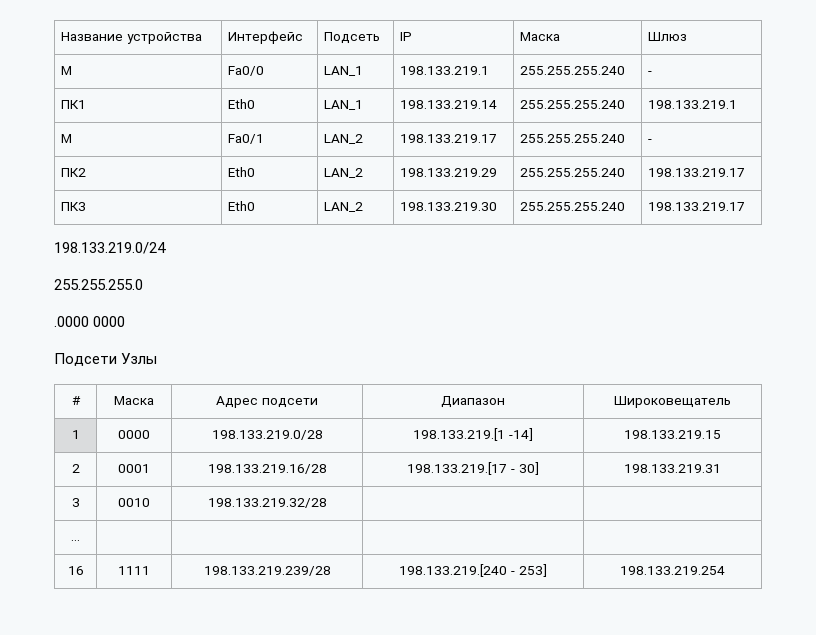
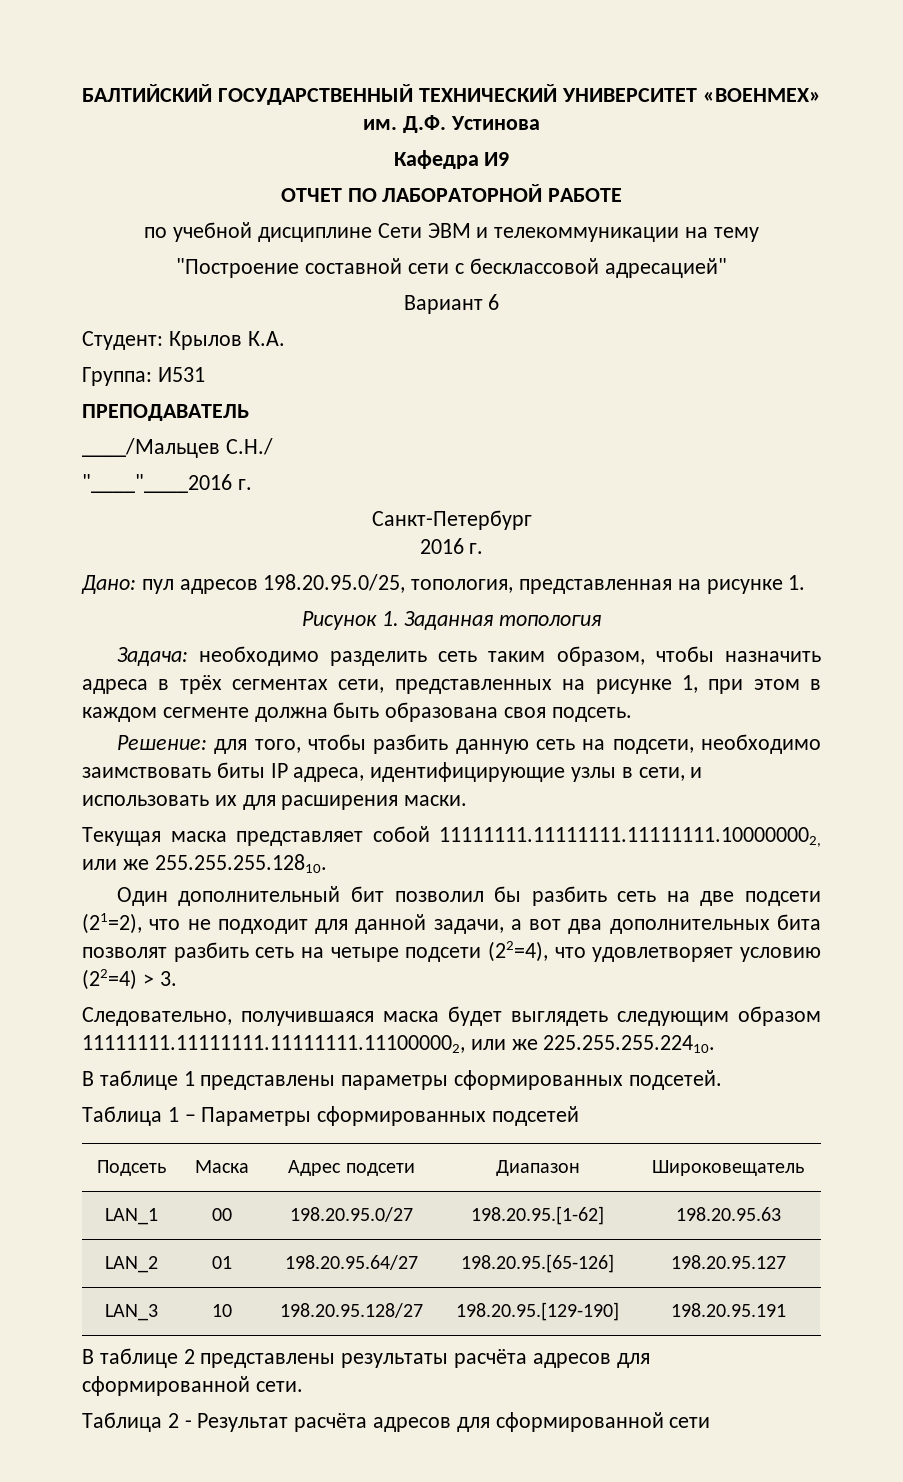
[61,32,203,44] [228,31,304,44] [324,32,381,44] [400,32,413,41] [520,32,561,41] [648,32,688,41] [61,66,73,75] [228,66,265,76] [324,66,364,76] [400,66,490,75] [520,66,626,75] [648,71,653,75] [61,100,87,109] [228,99,256,109] [324,100,364,110] [400,100,498,109] [520,100,626,109] [648,100,738,109] [61,134,73,143] [228,134,265,144] [324,134,364,144] [400,134,498,143] [520,134,626,143] [648,139,653,143] [61,168,87,177] [228,167,256,177] [324,168,364,178] [400,168,498,177] [520,168,626,177] [648,168,746,177] [61,202,87,211] [228,201,256,211] [324,202,364,212] [400,202,498,211] [520,202,626,211] [648,202,746,211] [54,242,166,254] [54,279,143,290] [54,316,126,327] [54,353,158,366] [71,396,81,405] Название устройства | Интерфейс | Подсеть | IP | Маска | Шлюз // M | Fa0/0 | LAN_1 | 198.133.219.1 | 255.255.255.240 | - // ПК1 | Eth0 | LAN_1 | 198.133.219.14 | 255.255.255.240 | 198.133.219.1 // М | Fa0/1 | LAN_2 | 198.133.219.17 | 255.255.255.240 | - // ПК2 | Eth0 | LAN_2 | 198.133.219.29 | 255.255.255.240 | 198.133.219.17 // ПКЗ | Eth0 | LAN_2 | 198.133.219.30 | 255.255.255.240 | 198.133.219.17 // 198.133.219.0/24 // 255.255.255.0 // .0000 0000 // Подсети Узлы // # -> [82,84,821,105] [363,115,540,133] [393,150,510,169] [280,184,623,202] [144,222,759,242] [176,258,727,278] [403,294,500,314] [82,331,285,350] [82,367,205,386] [82,404,249,421] [82,438,273,458] [82,474,252,493] [371,510,532,530] [419,538,484,554] [81,574,806,594] [301,611,602,630] [116,646,821,666] [82,675,821,694] [82,702,632,722] [116,734,821,754] [82,762,703,782] [82,795,468,810] [82,826,821,847] [82,854,327,873] [116,886,821,906] [82,913,821,934] [82,941,821,962] [82,969,177,990] [82,1006,821,1026] [82,1035,716,1053] [82,1070,722,1090] [82,1106,580,1126] [97,1160,166,1176] БАЛТИЙСКИЙ ГОСУДАРСТВЕННЫЙ ТЕХНИЧЕСКИЙ УНИВЕРСИТЕТ «ВОЕНМЕХ» им. Д.Ф. Устинова // Кафедра И9 // ОТЧЕТ ПО ЛАБОРАТОРНОЙ РАБОТЕ // по учебной дисциплине Сети ЭВМ и телекоммуникации на тему // "Построение составной сети с бесклассовой адресацией" // Вариант 6 // Студент: Крылов К.А. // Группа: И531 // ПРЕПОДАВАТЕЛЬ // ____/Мальцев С.Н./ // "____"____2016 г. // Санкт-Петербург // 2016 г. // Дано: пул адресов 198.20.95.0/25, топология, представленная на рисунке 1. // Рисунок 1. Заданная топология // Задача: необходимо разделить сеть таким образом, чтобы назначить адреса в трёх сегментах сети, представленных на рисунке 1, при этом в каждом сегменте должна быть образована своя подсеть. // Решение: для того, чтобы разбить данную сеть на подсети, необходимо заимствовать биты IP адреса, идентифицирующие узлы в сети, и использовать их для расширения маски. // Текущая маска представляет собой 11111111.11111111.11111111.100000002, или же 255.255.255.12810. // Один дополнительный бит позволил бы разбить сеть на две подсети (21=2), что не подходит для данной задачи, а вот два дополнительных бита позволят разбить сеть на четыре подсети (22=4), что удовлетворяет условию (22=4) > 3. // Следовательно, получившаяся маска будет выглядеть следующим образом 11111111.11111111.11111111.111000002, или же 225.255.255.22410. // В таблице 1 представлены параметры сформированных подсетей. // Таблица 1 – Параметры сформированных подсетей // Подсеть
[71,430,80,439] [118,430,150,439] [211,430,323,440] [413,428,533,441] [624,430,721,439] [71,464,80,473] [118,464,150,473] [207,464,327,474] [407,462,539,475] [624,464,721,473] [71,498,80,507] [118,498,150,507] [207,498,327,508] [71,540,80,541] [67,566,84,575] [118,566,150,575] [203,566,331,576] [399,564,547,577] [620,566,725,575] 1 | 0000 | 198.133.219.0/28 | 198.133.219.[1 -14] | 198.133.219.15 // 2 | 0001 | 198.133.219.16/28 | 198.133.219.[17 - 30] | 198.133.219.31 // 3 | 0010 | 198.133.219.32/28 | | // … | | | | // 16 | 1111 | 198.133.219.239/28 | 198.133.219.[240 - 253] | 198.133.219.254 -> [105,1208,158,1225] [212,1208,232,1221] [290,1207,413,1222] [471,1206,604,1225] [675,1207,781,1221] [105,1256,158,1273] [212,1256,232,1269] [285,1255,418,1270] [461,1254,614,1273] [670,1255,786,1269] [105,1304,158,1321] [212,1304,232,1317] [280,1303,423,1318] [456,1302,619,1321] [670,1303,786,1317] [82,1348,650,1368] [82,1376,303,1396] [82,1412,711,1432] LAN_1 | 00 | 198.20.95.0/27 | 198.20.95.[1-62] | 198.20.95.63 // LAN_2 | 01 | 198.20.95.64/27 | 198.20.95.[65-126] | 198.20.95.127 // LAN_3 | 10 | 198.20.95.128/27 | 198.20.95.[129-190] | 198.20.95.191 // В таблице 2 представлены результаты расчёта адресов для сформированной сети. // Таблица 2 - Результат расчёта адресов для сформированной сети

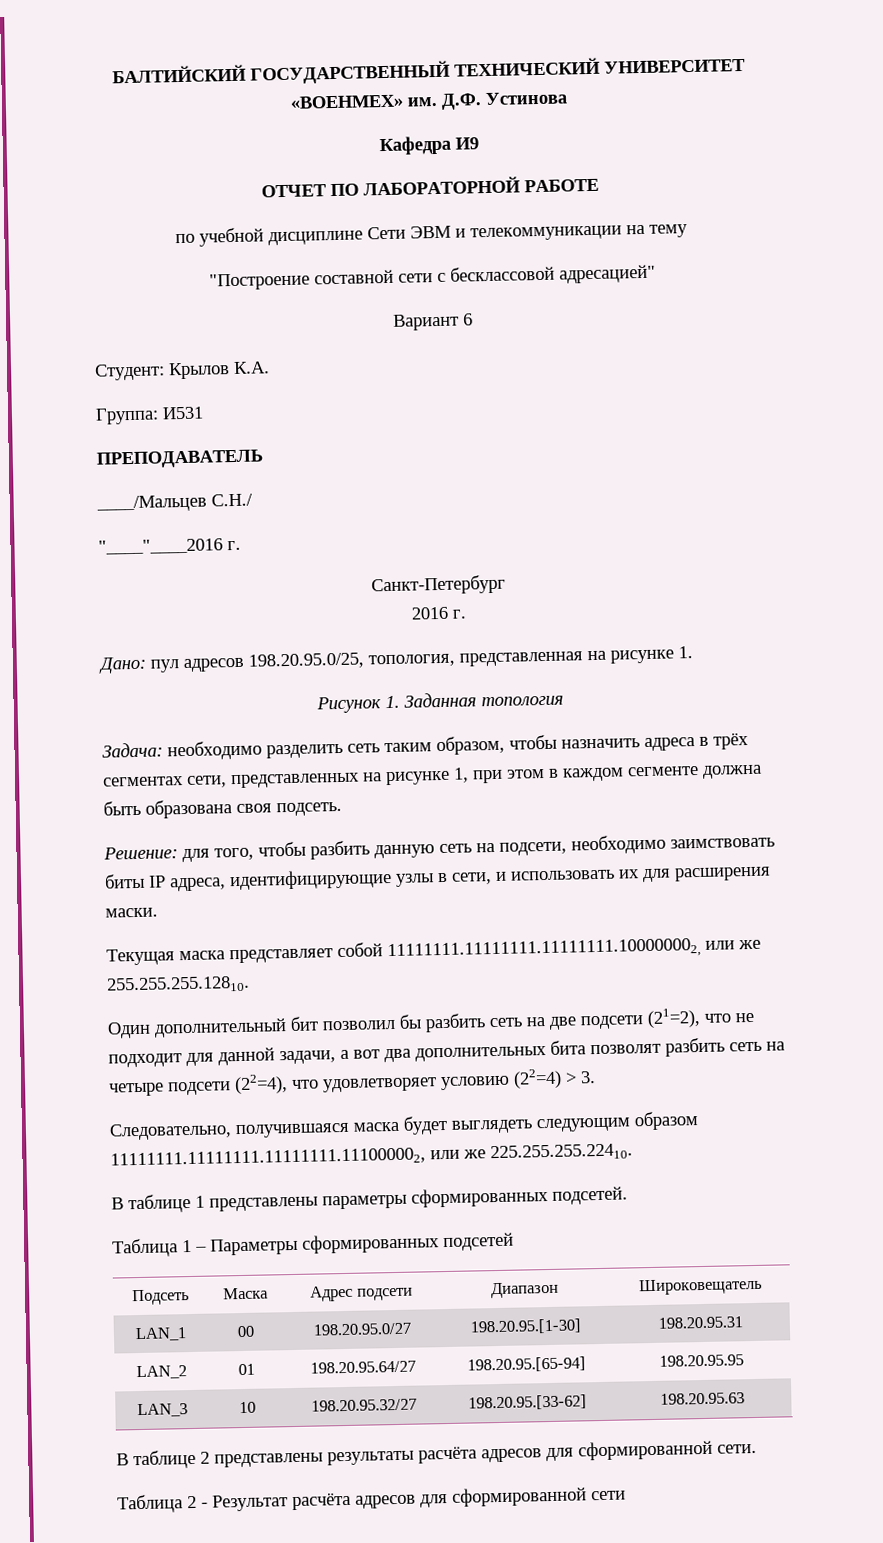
[471,1206,604,1225] [675,1207,781,1221] 198.20.95.[1-62] | 198.20.95.63 -> [469,1318,581,1335] [658,1316,743,1329] 198.20.95.[1-30] | 198.20.95.31
[461,1254,614,1273] [670,1255,786,1269] 198.20.95.[65-126] | 198.20.95.127 -> [466,1356,586,1373] [659,1354,744,1367] 198.20.95.[65-94] | 198.20.95.95
[280,1303,423,1318] [456,1302,619,1321] [670,1303,786,1317] 198.20.95.128/27 | 198.20.95.[129-190] | 198.20.95.191 -> [310,1398,417,1412] [467,1394,587,1411] [660,1392,745,1405] 198.20.95.32/27 | 198.20.95.[33-62] | 198.20.95.63

